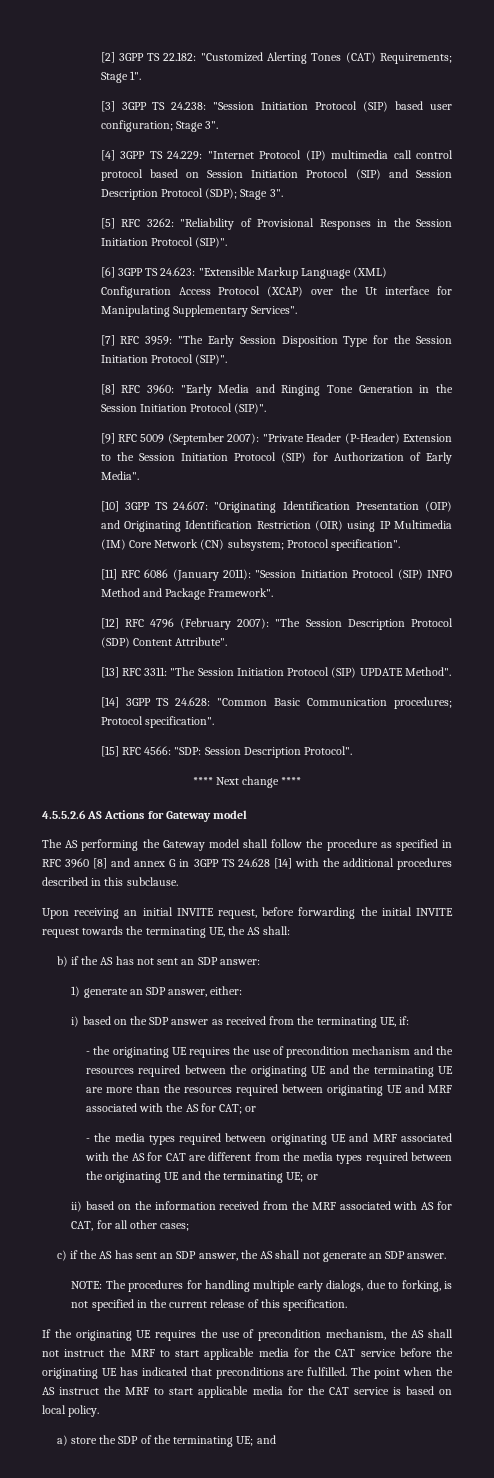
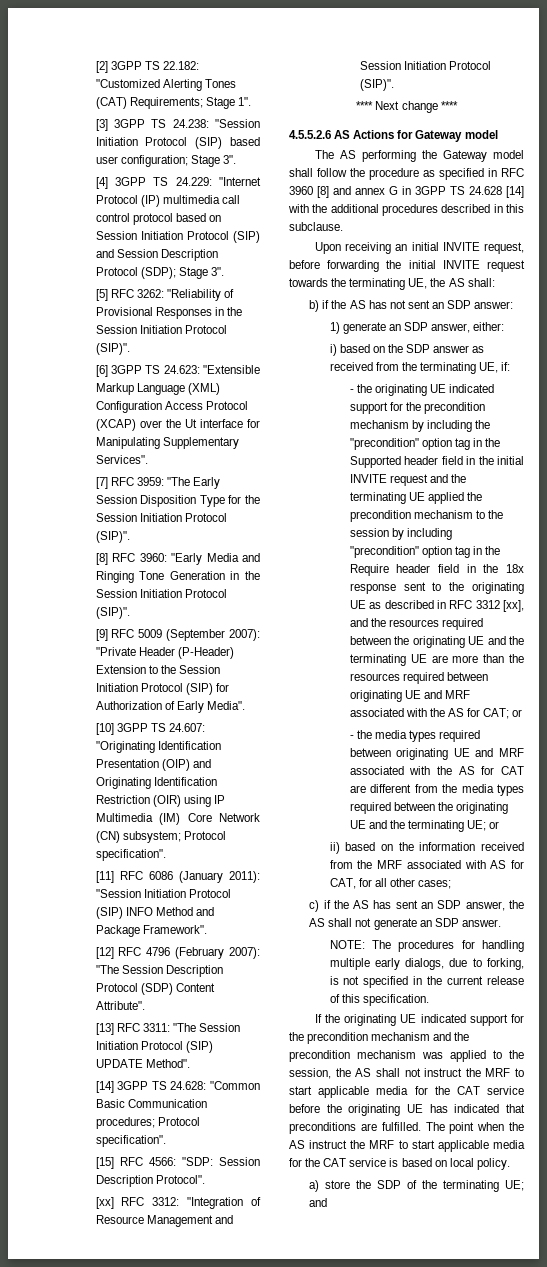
(353, 750) none -> [95,1197,261,1209] [95,1215,233,1227] [359,61,491,70] [359,79,394,91] // [xx] RFC 3312: "Integration of Resource Management and Session Initiation Protocol (SIP)".
[189,1046,411,1058] requires the use of precondition mechanism -> [449,384,495,393] [349,402,486,414] [349,420,491,432] [349,438,501,450] [349,456,524,468] [349,474,467,486] [349,492,483,504] [349,510,504,522] [349,528,453,540] [349,546,501,558] [349,564,524,576] [349,582,524,594] [349,600,524,612] indicated support for the precondition mechanism by including the "precondition" option tag in the Supported header field in the initial INVITE request and the terminating UE applied the precondition mechanism to the session by including "precondition" option tag in the Require header field in the 18x response sent to the originating UE as described in RFC 3312 [xx],
[155,1329,386,1341] requires the use of precondition mechanism, -> [420,1014,524,1026] [289,1032,470,1044] [289,1050,524,1062] [289,1068,331,1079] indicated support for the precondition mechanism and the precondition mechanism was applied to the session,

